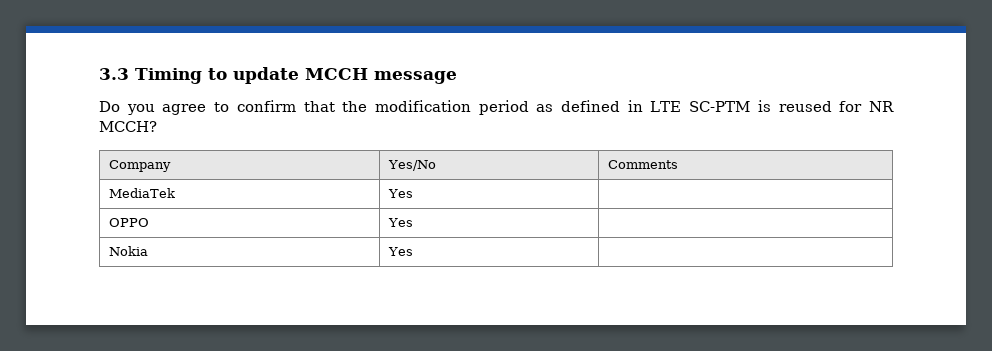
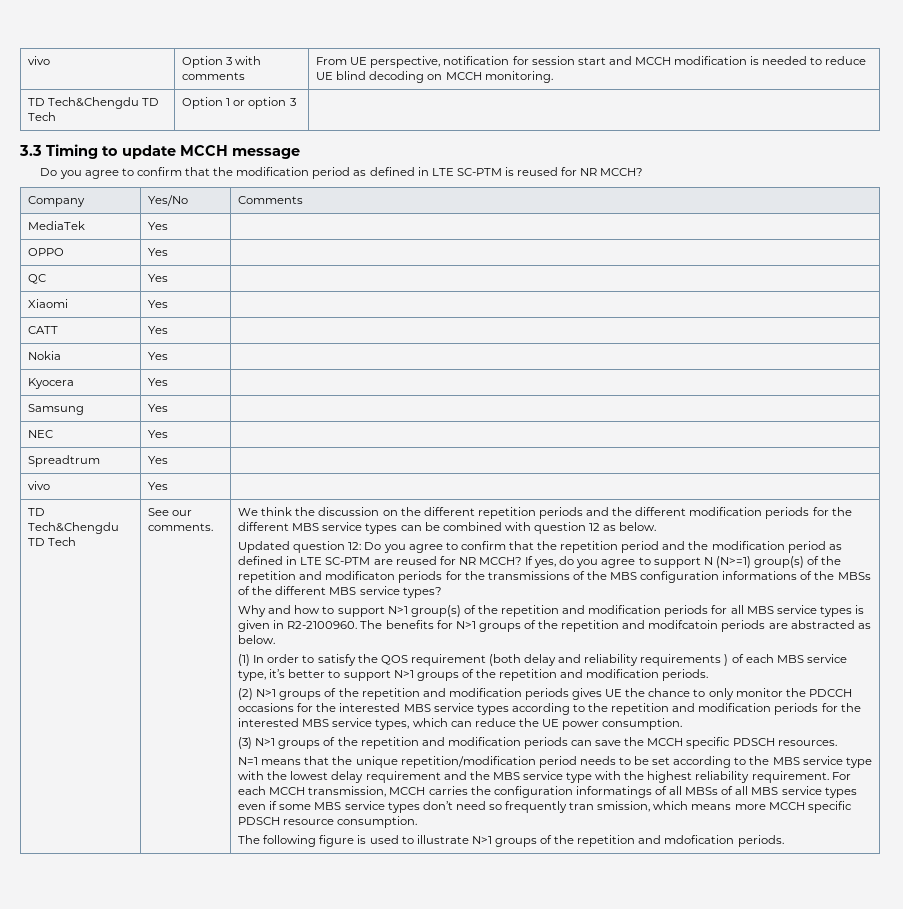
(99, 74) none -> [28,56,51,65] [182,56,262,68] [182,72,246,80] [316,56,867,68] [316,71,553,83] [28,97,160,109] [28,112,57,121] [182,97,296,109] vivo | Option 3 with comments | From UE perspective, notification for session start and MCCH modification is needed to reduce UE blind decoding on MCCH monitoring. // TD Tech&Chengdu TD Tech | Option 1 or option 3 | //
[109,246,149,256] [388,247,414,256] Nokia | Yes | -> [28,274,47,284] [148,274,169,282] [28,299,69,308] [148,300,169,308] [28,326,59,334] [148,326,169,334] [28,351,62,360] [148,352,169,360] [28,378,75,389] [148,378,169,386] [28,404,85,415] [148,404,169,412] [28,430,54,438] [148,430,169,438] [28,455,101,467] [148,456,169,464] [28,481,51,490] [148,482,169,490] [28,508,46,516] [28,522,120,534] [28,537,77,546] [148,508,193,516] [148,523,214,531] [238,507,852,519] [238,522,657,534] [238,541,842,553] [238,556,842,568] [238,571,871,583] [238,586,442,598] [238,605,864,617] [238,620,871,632] [238,635,276,644] [238,654,847,666] [238,669,709,681] [238,688,852,700] [238,703,861,715] [238,718,683,730] [238,737,837,749] [238,756,872,768] [238,771,851,783] [238,786,857,798] [238,801,852,813] [238,816,418,828] [238,835,784,847] QC | Yes | // Xiaomi | Yes | // CATT | Yes | // Nokia | Yes | // Kyocera | Yes | // Samsung | Yes | // NEC | Yes | // Spreadtrum | Yes | // vivo | Yes | // TD Tech&Chengdu TD Tech | See our comments. | We think the discussion on the different repetition periods and the different modification periods for the different MBS service types can be combined with question 12 as below. // Updated question 12: Do you agree to confirm that the repetition period and the modification period as defined in LTE SC-PTM are reused for NR MCCH? If yes, do you agree to support N (N>=1) group(s) of the repetition and modificaton periods for the transmissions of the MBS configuration informations of the MBSs of the different MBS service types? // Why and how to support N>1 group(s) of the repetition and modification periods for all MBS service types is given in R2-2100960. The benefits for N>1 groups of the repetition and modifcatoin periods are abstracted as below. // (1) In order to satisfy the QOS requirement (both delay and reliability requirements ) of each MBS service type, it’s better to support N>1 groups of the repetition and modification periods. // (2) N>1 groups of the repetition and modification periods gives UE the chance to only monitor the PDCCH occasions for the interested MBS service types according to the repetition and modification periods for the interested MBS service types, which can reduce the UE power consumption. // (3) N>1 groups of the repetition and modification periods can save the MCCH specific PDSCH resources. // N=1 means that the unique repetition/modification period needs to be set according to the MBS service type with the lowest delay requirement and the MBS service type with the highest reliability requirement. For each MCCH transmission, MCCH carries the configuration informatings of all MBSs of all MBS service types even if some MBS service types don’t need so frequently tran smission, which means more MCCH specific PDSCH resource consumption. // The following figure is used to illustrate N>1 groups of the repetition and mdofication periods.

